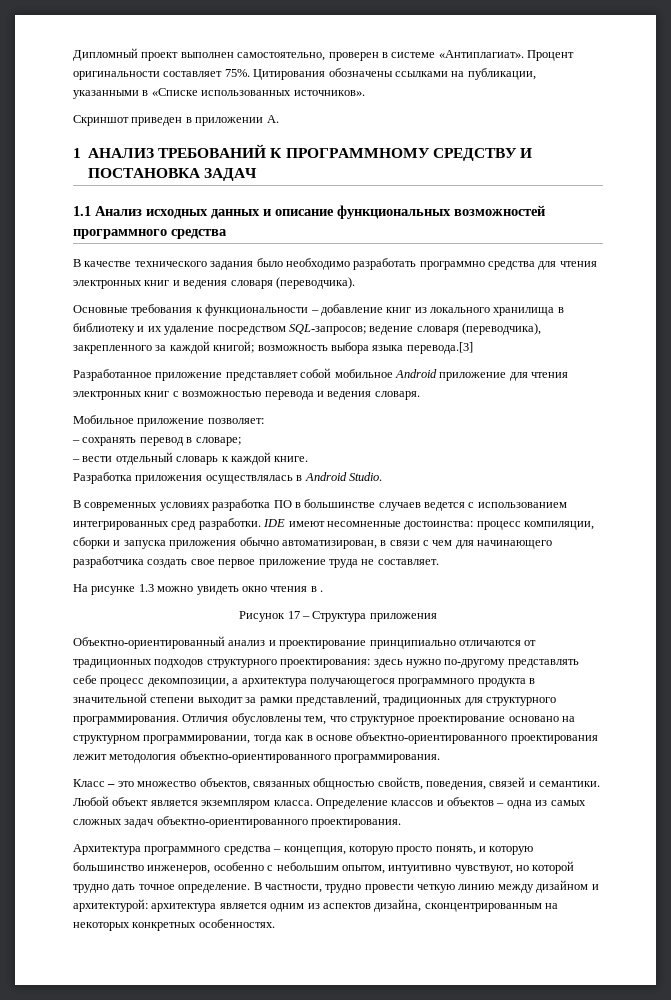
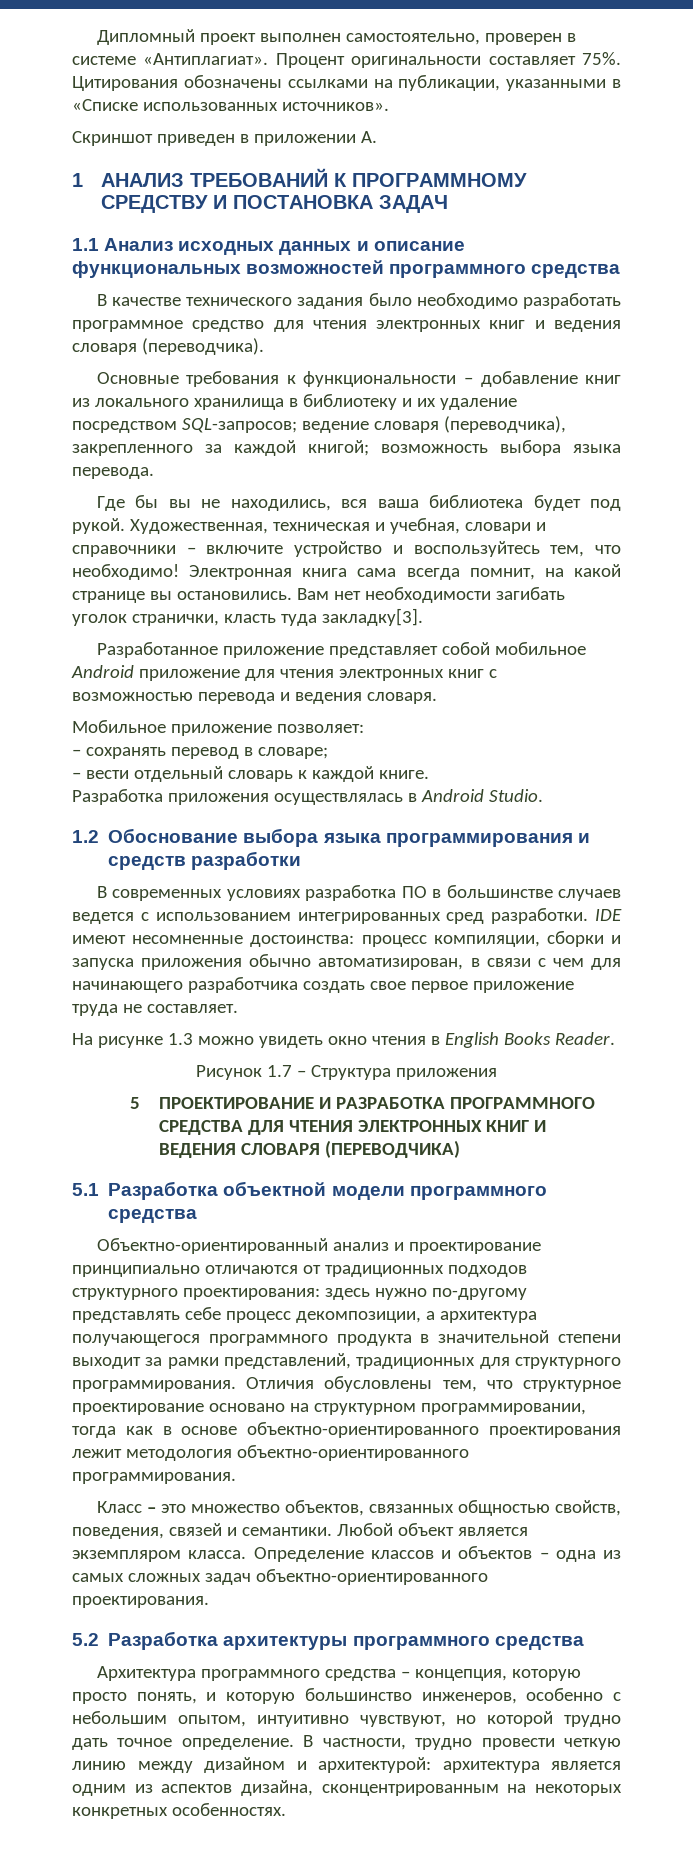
[419,261,535,270] программно средства -> [72,320,265,332] программное средство
[406,342,473,354] перевода.[3] -> [72,467,154,479] [96,495,622,511] [72,518,546,534] [72,541,621,557] [72,564,621,580] [72,587,565,603] [72,608,423,626] перевода. // Где бы вы не находились, вся ваша библиотека будет под рукой. Художественная, техническая и учебная, словари и справочники – включите устройство и воспользуйтесь тем, что необходимо! Электронная книга сама всегда помнит, на какой странице вы остановились. Вам нет необходимости загибать уголок странички, класть туда закладку[3].
(382, 476) none -> [72,828,590,847] [108,851,302,870] // 1.2 Обоснование выбора языка программирования и средств разработки
[320,590,323,592] . -> [444,1032,615,1048] English Books Reader.
[287,611,300,619] 17 -> [267,1065,293,1077] 1.7
(437, 617) none -> [130,1097,595,1109] [159,1120,546,1135] [159,1140,460,1158] [72,1181,547,1200] [108,1209,198,1223] // 5 ПРОЕКТИРОВАНИЕ И РАЗРАБОТКА ПРОГРАММНОГО СРЕДСТВА ДЛЯ ЧТЕНИЯ ЭЛЕКТРОННЫХ КНИГ И ВЕДЕНИЯ СЛОВАРЯ (ПЕРЕВОДЧИКА) // 5.1 Разработка объектной модели программного средства
(402, 823) none -> [72,1631,584,1650] // 5.2 Разработка архитектуры программного средства

